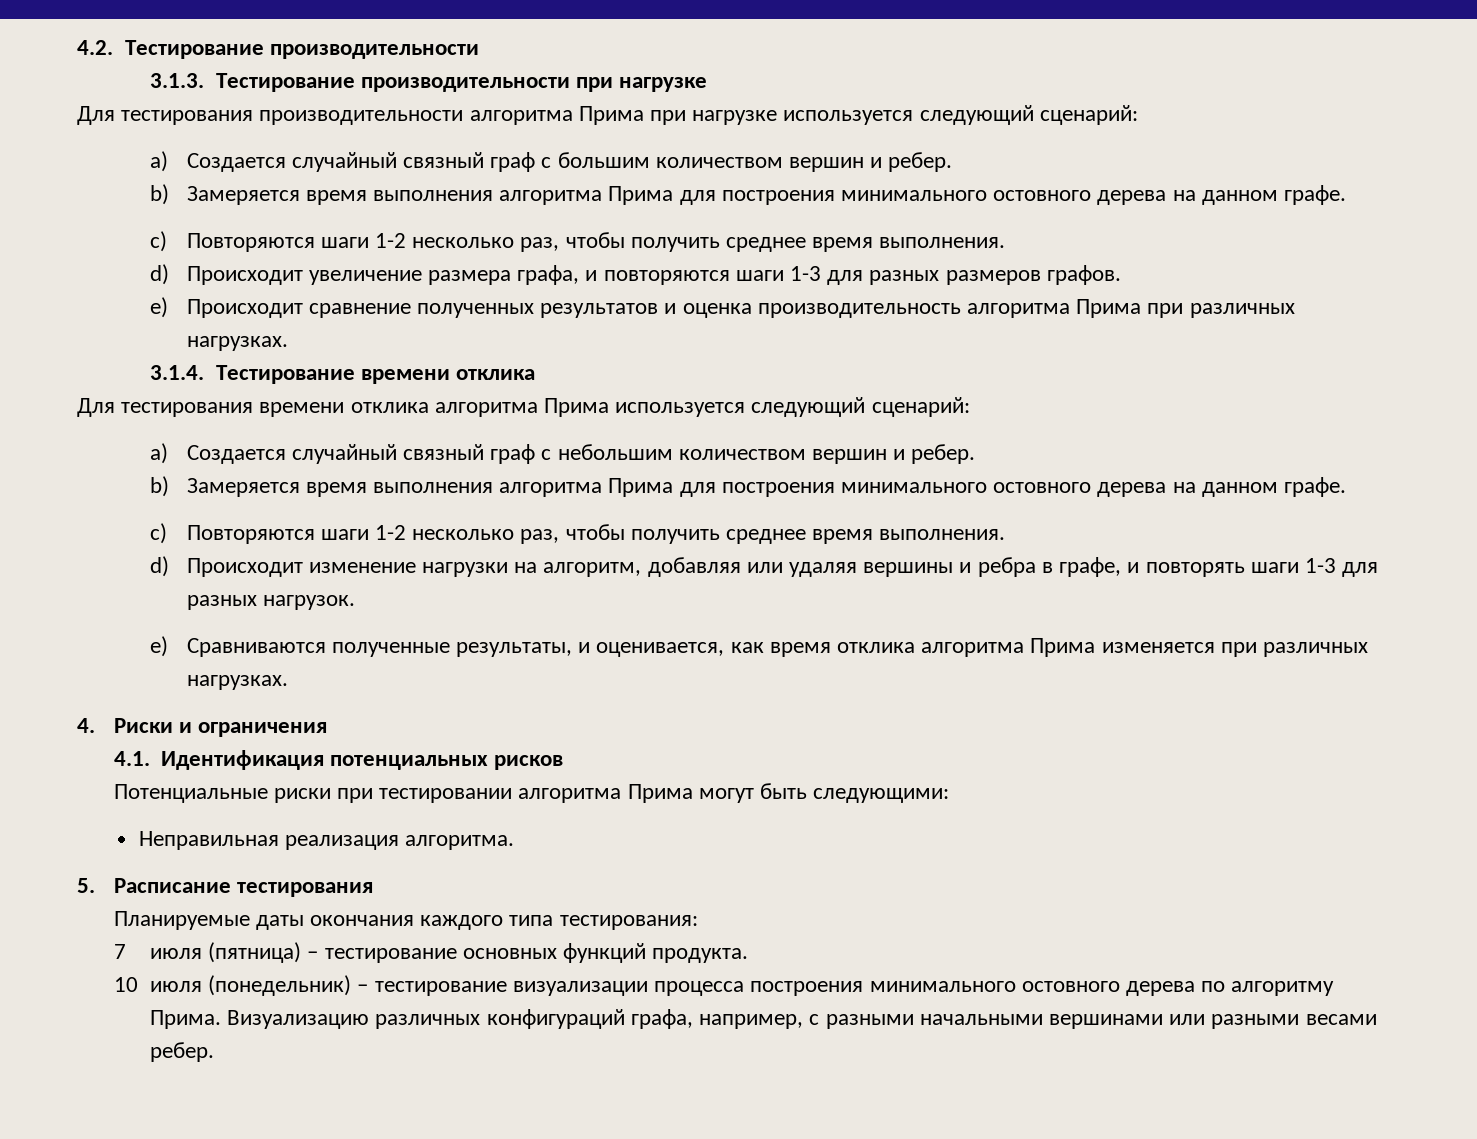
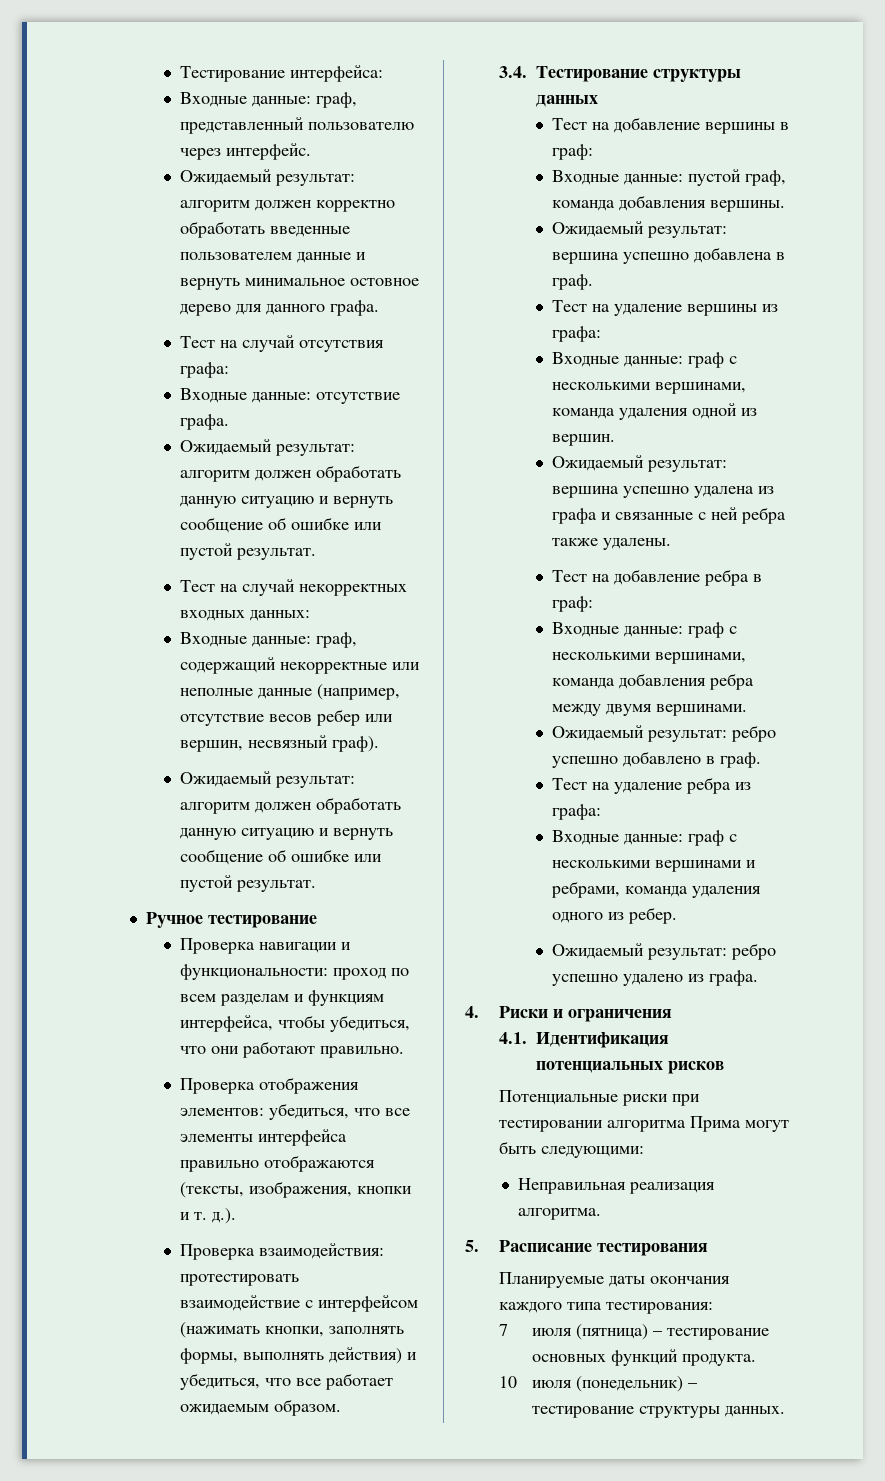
[77,40,479,59] [150,73,708,92] [77,105,1138,125] [150,151,953,172] [150,184,1347,205] [150,231,1006,252] [150,264,1121,285] [150,297,1295,318] [186,336,288,351] [150,365,535,384] [77,397,970,417] [150,443,976,464] [150,476,1347,497] [150,523,1006,544] [150,556,1379,577] [186,595,355,610] [150,636,1369,657] [186,675,288,690] 4.2. Тестирование производительности // 3.1.3. Тестирование производительности при нагрузке // Для тестирования производительности алгоритма Прима при нагрузке используется следующий сценарий: // a) Создается случайный связный граф с большим количеством вершин и ребер. // b) Замеряется время выполнения алгоритма Прима для построения минимального остовного дерева на данном графе. // c) Повторяются шаги 1-2 несколько раз, чтобы получить среднее время выполнения. // d) Происходит увеличение размера графа, и повторяются шаги 1-3 для разных размеров графов. // e) Происходит сравнение полученных результатов и оценка производительность алгоритма Прима при различных нагрузках. // 3.1.4. Тестирование времени отклика // Для тестирования времени отклика алгоритма Прима используется следующий сценарий: // a) Создается случайный связный граф с небольшим количеством вершин и ребер. // b) Замеряется время выполнения алгоритма Прима для построения минимального остовного дерева на данном графе. // c) Повторяются шаги 1-2 несколько раз, чтобы получить среднее время выполнения. // d) Происходит изменение нагрузки на алгоритм, добавляя или удаляя вершины и ребра в графе, и повторять шаги 1-3 для разных нагрузок. // e) Сравниваются полученные результаты, и оценивается, как время отклика алгоритма Прима изменяется при различных нагрузках. -> [180,65,384,82] [180,92,358,108] [180,117,415,134] [180,143,312,160] [180,169,356,186] [180,200,396,212] [180,221,351,238] [180,252,367,263] [180,278,420,290] [180,300,380,316] [180,335,385,352] [180,362,230,378] [180,388,401,404] [180,414,230,430] [180,439,356,456] [180,465,402,482] [180,496,394,508] [180,517,383,533] [180,543,317,560] [180,579,408,596] [180,610,311,621] [180,632,358,648] [180,657,421,674] [180,684,401,700] [180,709,394,726] [180,735,380,752] [180,771,356,788] [180,797,402,814] [180,828,394,840] [180,849,383,865] [180,875,317,892] [146,912,318,928] [180,938,352,954] [180,964,410,980] [180,990,385,1006] [180,1015,411,1032] [180,1041,405,1058] [180,1077,360,1094] [180,1103,411,1120] [180,1129,348,1146] [180,1155,376,1172] [180,1181,413,1198] [180,1208,237,1224] [180,1243,385,1260] [180,1274,300,1286] [180,1295,419,1312] [180,1322,405,1338] [180,1347,418,1364] [180,1373,394,1390] [180,1399,342,1416] [498,66,741,82] [535,95,598,107] [552,117,790,134] [552,144,594,160] [552,169,787,186] [552,195,786,212] [552,221,728,238] [552,247,786,264] [552,274,594,290] [552,300,779,316] [552,326,602,342] [552,352,738,368] [552,382,747,394] [552,403,758,420] [552,434,616,446] [552,455,728,472] [552,486,775,498] [552,507,787,524] [552,538,672,550] [552,569,763,586] [552,596,594,612] [552,622,738,638] [552,652,747,664] [552,673,755,690] [552,704,748,716] [552,725,777,742] [552,751,762,768] [552,777,752,794] [552,804,602,820] [552,830,738,846] [552,860,757,872] [551,881,762,898] [552,907,678,924] [552,943,777,960] [552,970,759,986] Тестирование интерфейса: // Входные данные: граф, представленный пользователю через интерфейс. // Ожидаемый результат: алгоритм должен корректно обработать введенные пользователем данные и вернуть минимальное остовное дерево для данного графа. // Тест на случай отсутствия графа: // Входные данные: отсутствие графа. // Ожидаемый результат: алгоритм должен обработать данную ситуацию и вернуть сообщение об ошибке или пустой результат. // Тест на случай некорректных входных данных: // Входные данные: граф, содержащий некорректные или неполные данные (например, отсутствие весов ребер или вершин, несвязный граф). // Ожидаемый результат: алгоритм должен обработать данную ситуацию и вернуть сообщение об ошибке или пустой результат. // Ручное тестирование // Проверка навигации и функциональности: проход по всем разделам и функциям интерфейса, чтобы убедиться, что они работают правильно. // Проверка отображения элементов: убедиться, что все элементы интерфейса правильно отображаются (тексты, изображения, кнопки и т. д.). // Проверка взаимодействия: протестировать взаимодействие с интерфейсом (нажимать кнопки, заполнять формы, выполнять действия) и убедиться, что все работает ожидаемым образом. // 3.4. Тестирование структуры данных // Тест на добавление вершины в граф: // Входные данные: пустой граф, команда добавления вершины. // Ожидаемый результат: вершина успешно добавлена в граф. // Тест на удаление вершины из графа: // Входные данные: граф с несколькими вершинами, команда удаления одной из вершин. // Ожидаемый результат: вершина успешно удалена из графа и связанные с ней ребра также удалены. // Тест на добавление ребра в граф: // Входные данные: граф с несколькими вершинами, команда добавления ребра между двумя вершинами. // Ожидаемый результат: ребро успешно добавлено в граф. // Тест на удаление ребра из графа: // Входные данные: граф с несколькими вершинами и ребрами, команда удаления одного из ребер. // Ожидаемый результат: ребро успешно удалено из графа.
[512,981,1335,996] [150,1009,1377,1029] [150,1042,215,1062] визуализации процесса построения минимального остовного дерева по алгоритму Прима. Визуализацию различных конфигураций графа, например, с разными начальными вершинами или разными весами ребер. -> [639,1406,786,1418] структуры данных.

